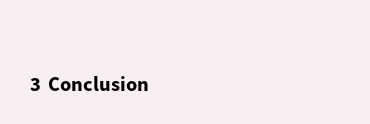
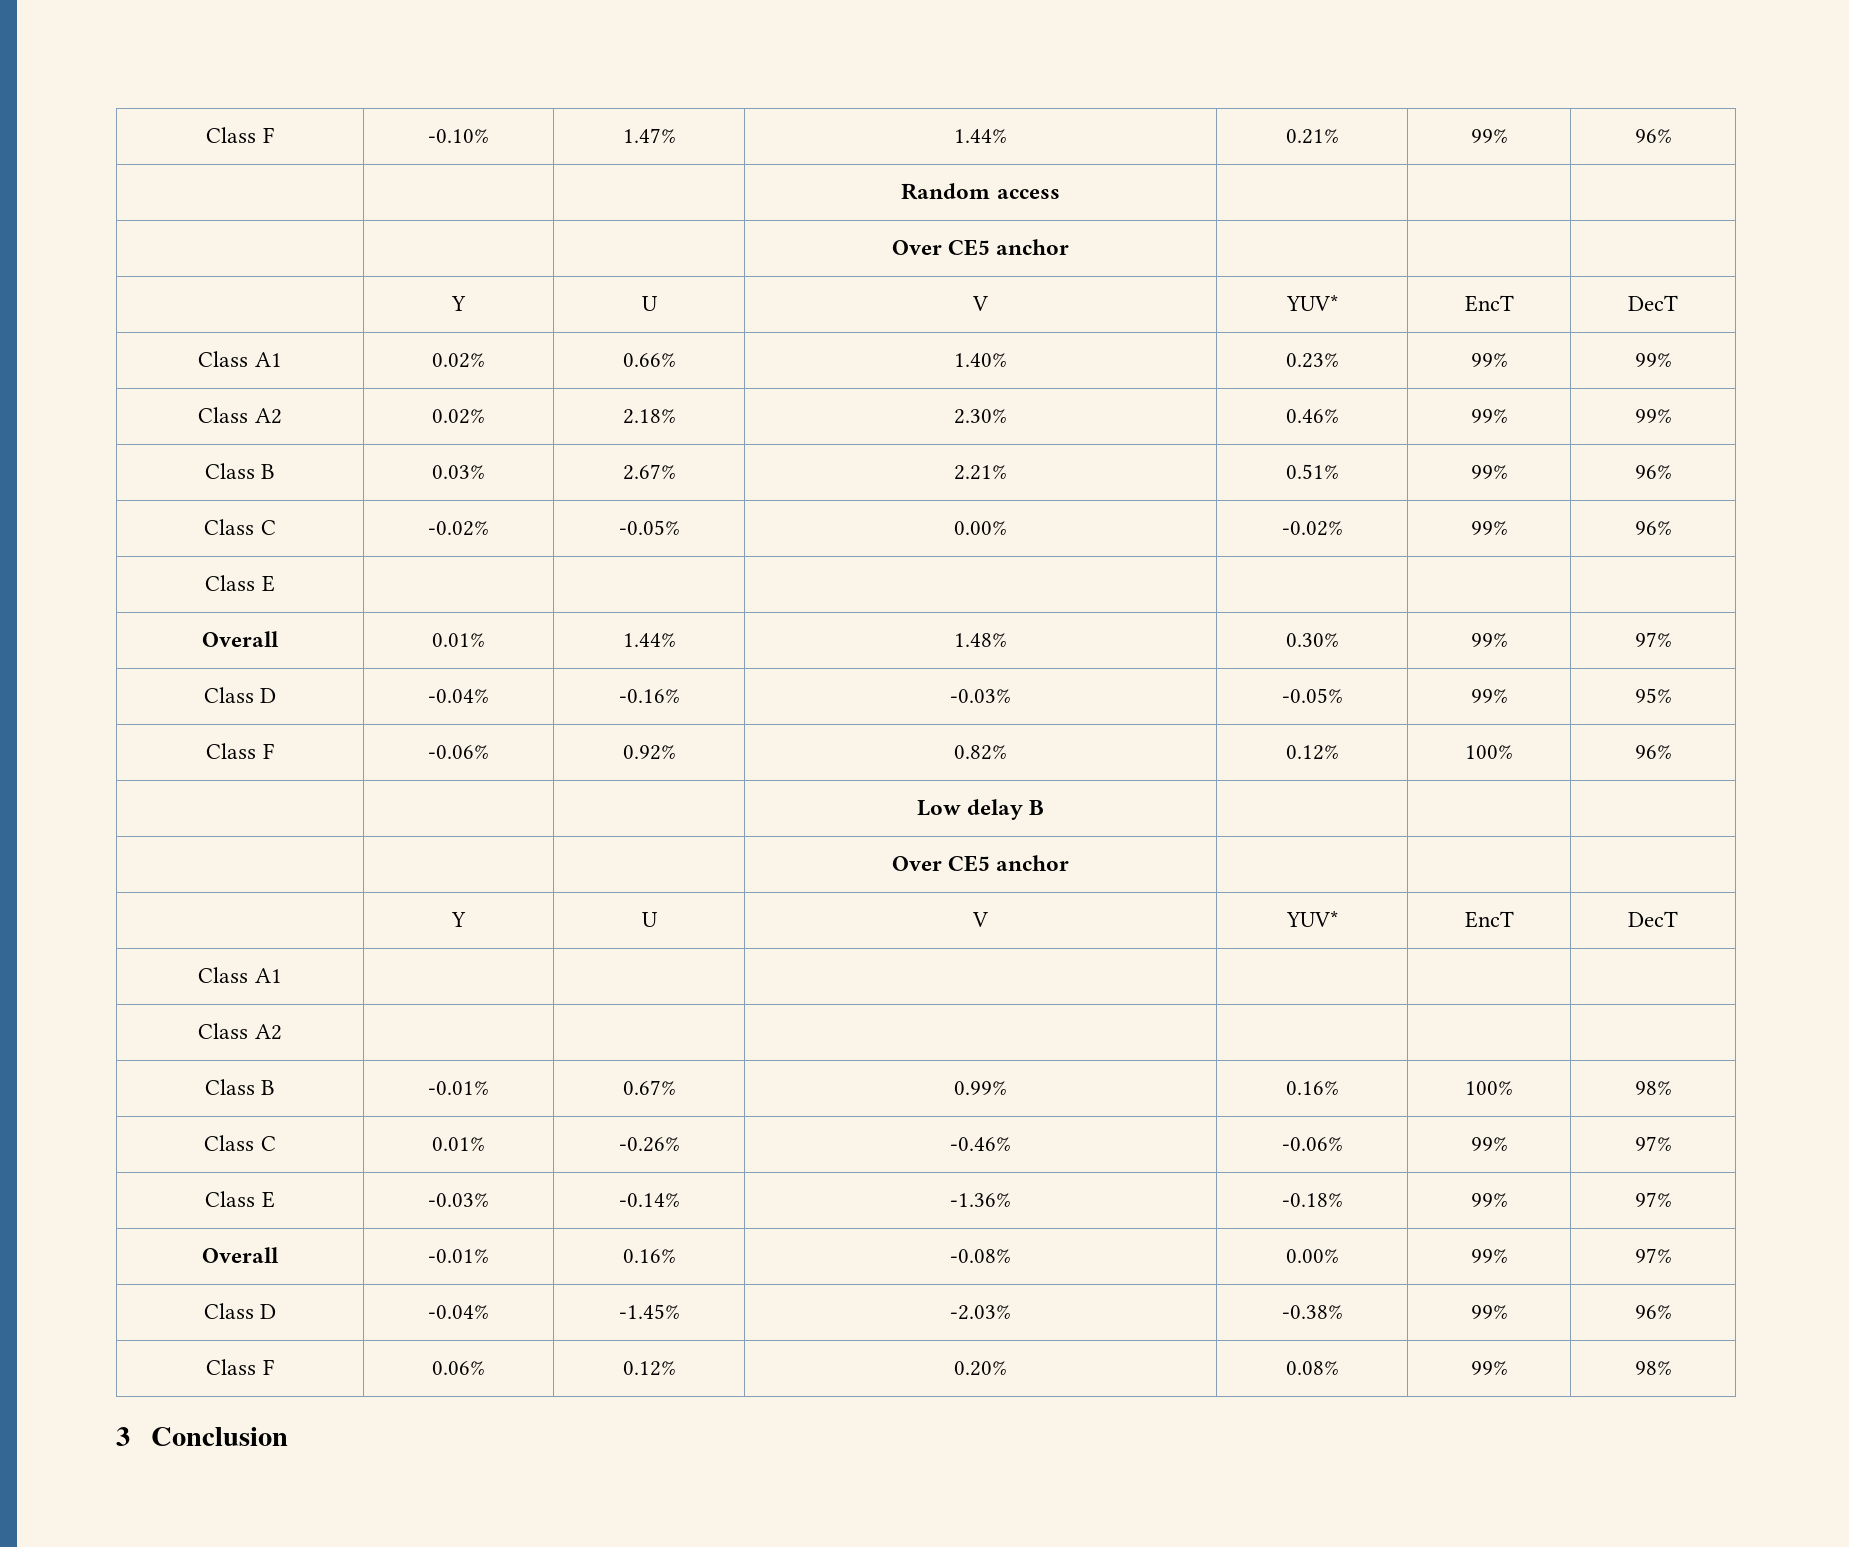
(30, 84) none -> [206,127,274,143] [428,129,489,143] [622,128,676,143] [954,129,1007,143] [1285,129,1339,144] [1470,129,1508,143] [1634,129,1672,143] [901,183,1060,200] [891,239,1070,256] [451,296,466,311] [641,296,658,311] [972,296,988,311] [1285,294,1338,311] [1464,295,1514,312] [1628,295,1678,311] [198,351,282,367] [432,353,485,368] [622,353,676,367] [954,353,1007,367] [1285,353,1339,368] [1470,353,1508,367] [1634,353,1672,367] [198,407,282,424] [432,409,485,424] [622,409,676,424] [954,409,1007,424] [1285,409,1339,423] [1470,409,1508,423] [1634,409,1672,423] [204,463,276,479] [432,465,485,479] [622,464,676,480] [954,465,1007,480] [1285,464,1339,479] [1470,465,1508,479] [1634,465,1672,479] [204,519,276,535] [428,521,489,536] [618,520,680,535] [954,521,1007,535] [1281,521,1343,536] [1470,521,1508,535] [1634,521,1672,535] [205,575,275,592] [202,631,279,647] [432,633,485,647] [622,633,676,647] [954,633,1007,647] [1285,633,1339,647] [1470,633,1508,647] [1634,632,1672,647] [203,687,277,703] [428,689,489,703] [618,689,680,703] [950,689,1011,703] [1281,688,1343,703] [1470,689,1508,703] [1634,688,1672,703] [206,743,274,759] [428,745,489,759] [622,745,676,760] [954,745,1007,760] [1285,745,1339,760] [1465,745,1513,759] [1634,745,1672,759] [916,799,1045,820] [891,855,1070,872] [451,912,466,927] [641,912,658,927] [972,912,988,927] [1285,910,1338,927] [1464,911,1514,928] [1628,911,1678,927] [198,967,282,983] [198,1023,282,1040] [204,1079,276,1095] [428,1081,489,1095] [622,1080,676,1095] [954,1081,1007,1095] [1285,1081,1339,1095] [1465,1081,1513,1095] [1634,1081,1672,1095] [204,1135,276,1151] [432,1137,485,1151] [618,1137,680,1152] [950,1137,1011,1151] [1281,1137,1343,1151] [1470,1137,1508,1151] [1634,1136,1672,1151] [205,1191,275,1208] [428,1193,489,1207] [618,1193,680,1207] [950,1193,1011,1207] [1281,1193,1343,1207] [1470,1193,1508,1207] [1634,1192,1672,1207] [202,1247,279,1263] [428,1249,489,1263] [622,1249,676,1263] [950,1249,1011,1263] [1285,1249,1339,1263] [1470,1249,1508,1263] [1634,1248,1672,1263] [203,1303,277,1319] [428,1305,489,1319] [618,1304,680,1319] [950,1305,1011,1320] [1281,1305,1343,1319] [1470,1305,1508,1319] [1634,1305,1672,1319] [206,1359,274,1375] [432,1361,485,1375] [622,1361,676,1376] [954,1361,1007,1376] [1285,1361,1339,1375] [1470,1361,1508,1375] [1634,1361,1672,1375] Class F | -0.10% | 1.47% | 1.44% | 0.21% | 99% | 96% // | | | Random access | | | // | | | Over CE5 anchor | | | // | Y | U | V | YUV* | EncT | DecT // Class A1 | 0.02% | 0.66% | 1.40% | 0.23% | 99% | 99% // Class A2 | 0.02% | 2.18% | 2.30% | 0.46% | 99% | 99% // Class B | 0.03% | 2.67% | 2.21% | 0.51% | 99% | 96% // Class C | -0.02% | -0.05% | 0.00% | -0.02% | 99% | 96% // Class E | | | | | | // Overall | 0.01% | 1.44% | 1.48% | 0.30% | 99% | 97% // Class D | -0.04% | -0.16% | -0.03% | -0.05% | 99% | 95% // Class F | -0.06% | 0.92% | 0.82% | 0.12% | 100% | 96% // | | | Low delay B | | | // | | | Over CE5 anchor | | | // | Y | U | V | YUV* | EncT | DecT // Class A1 | | | | | | // Class A2 | | | | | | // Class B | -0.01% | 0.67% | 0.99% | 0.16% | 100% | 98% // Class C | 0.01% | -0.26% | -0.46% | -0.06% | 99% | 97% // Class E | -0.03% | -0.14% | -1.36% | -0.18% | 99% | 97% // Overall | -0.01% | 0.16% | -0.08% | 0.00% | 99% | 97% // Class D | -0.04% | -1.45% | -2.03% | -0.38% | 99% | 96% // Class F | 0.06% | 0.12% | 0.20% | 0.08% | 99% | 98% //

